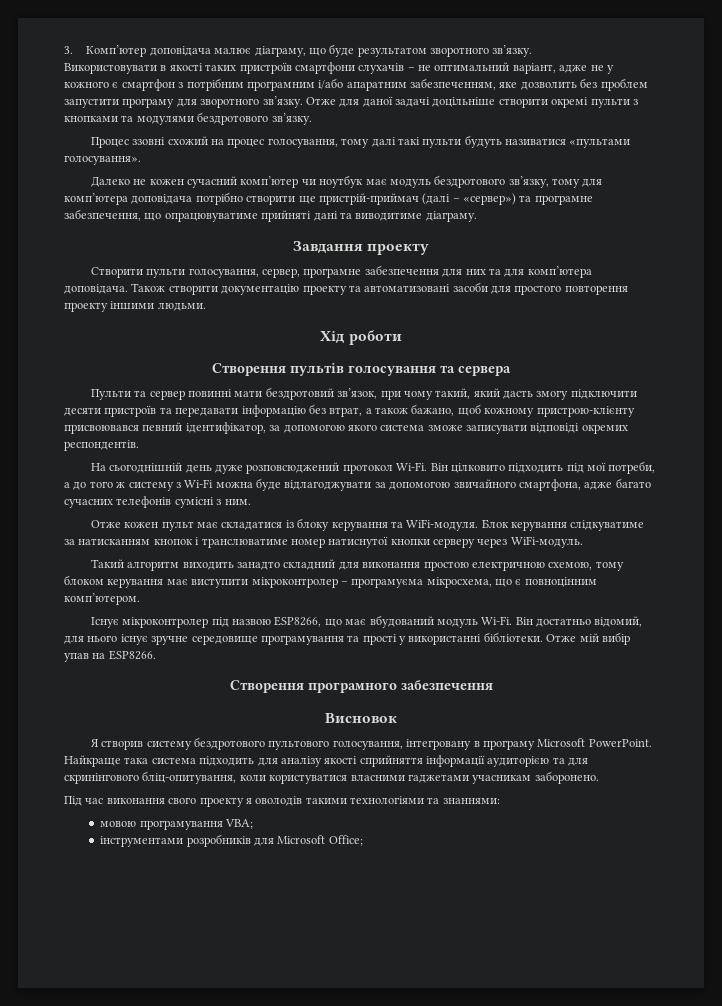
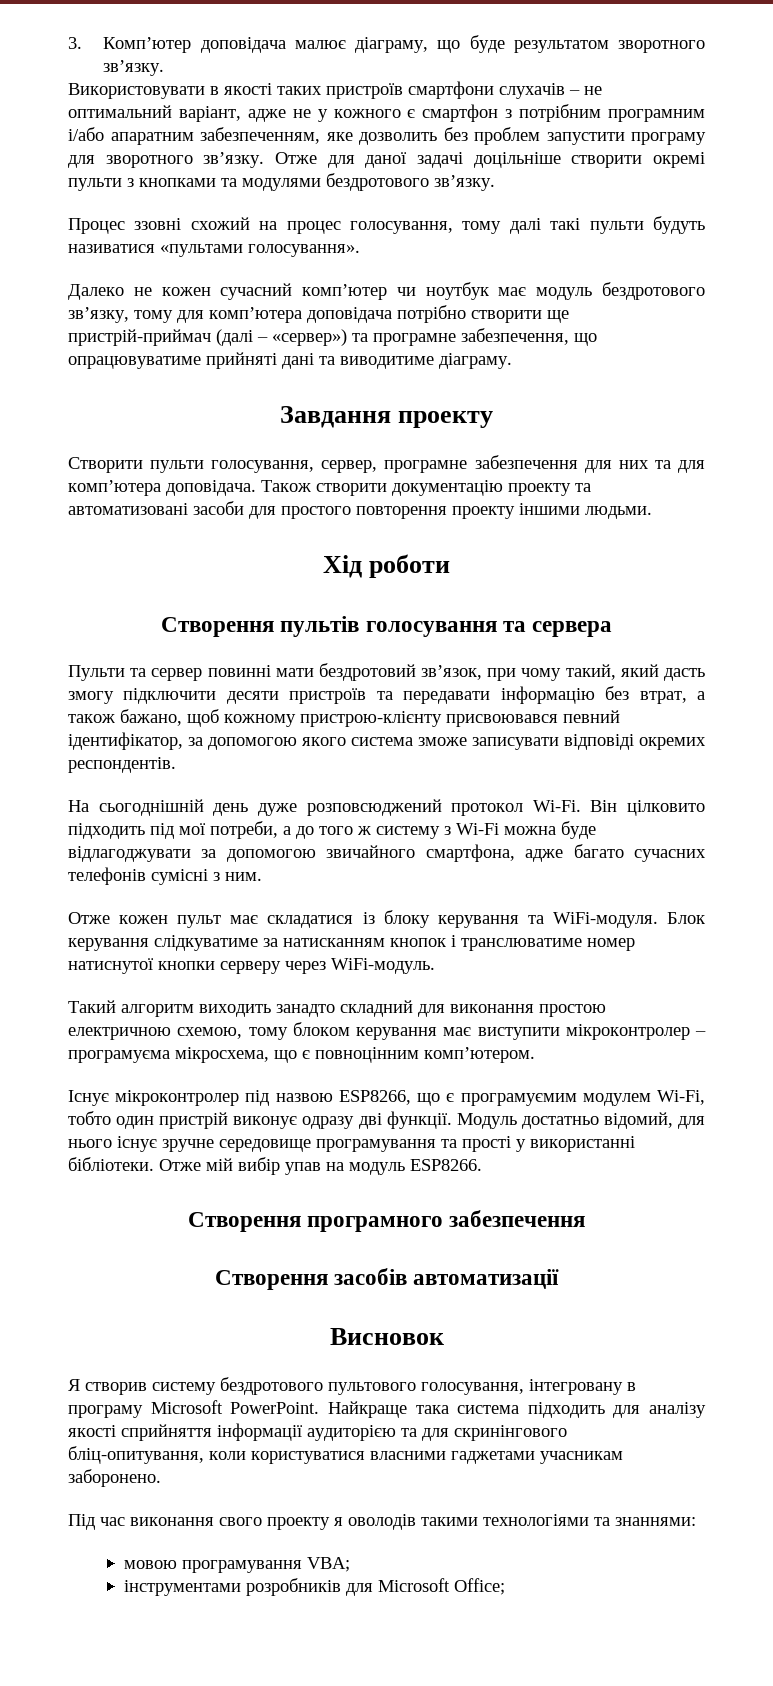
[345,615,533,628] має вбудований модуль Wi-Fi. Він -> [446,1090,705,1106] [68,1111,517,1129] є програмуємим модулем Wi-Fi, тобто один пристрій виконує одразу дві функції. Модуль
(106, 656) none -> [349,1162,405,1175] модуль
(493, 685) none -> [214,1268,560,1290] // Створення засобів автоматизації

